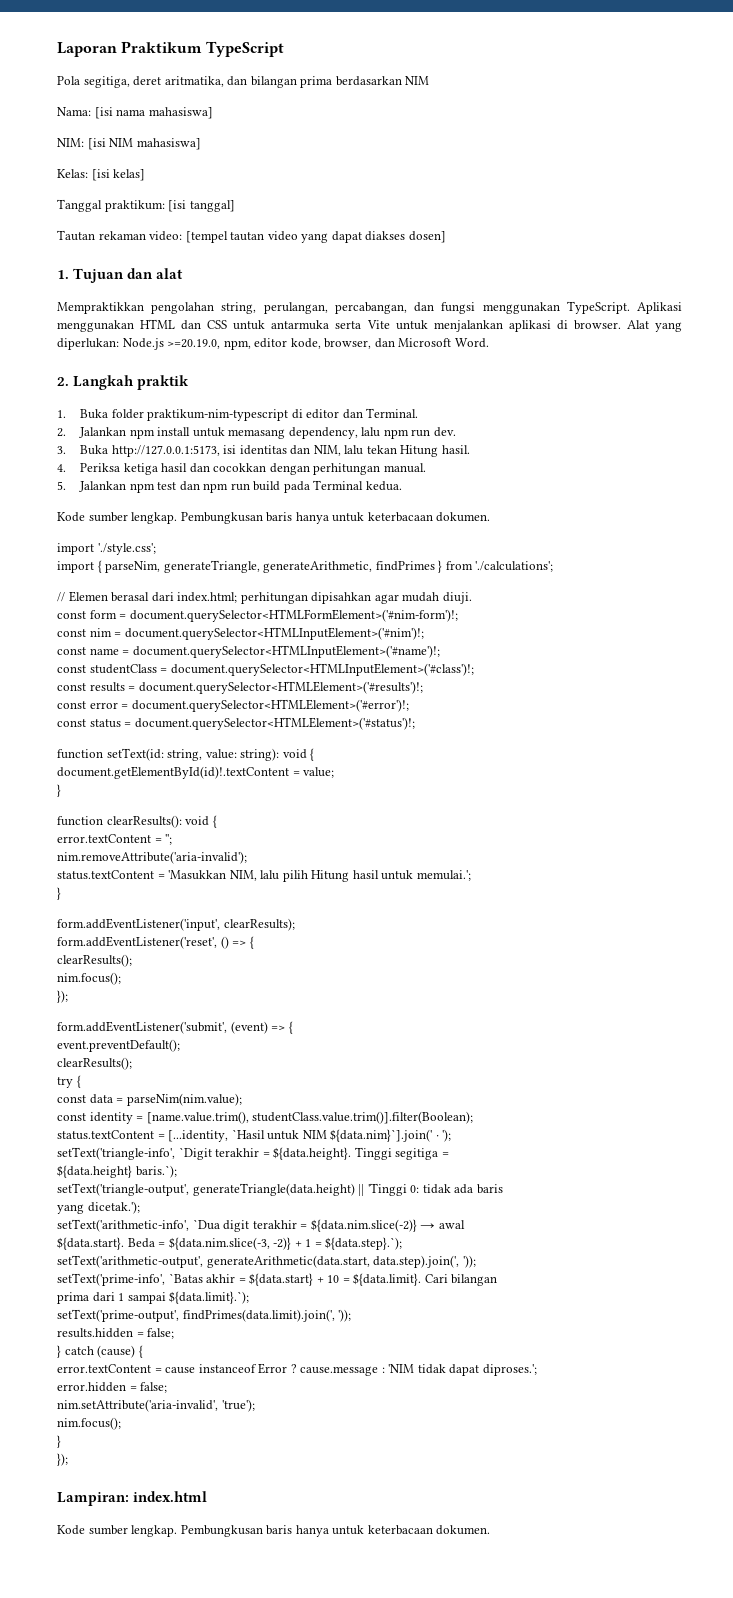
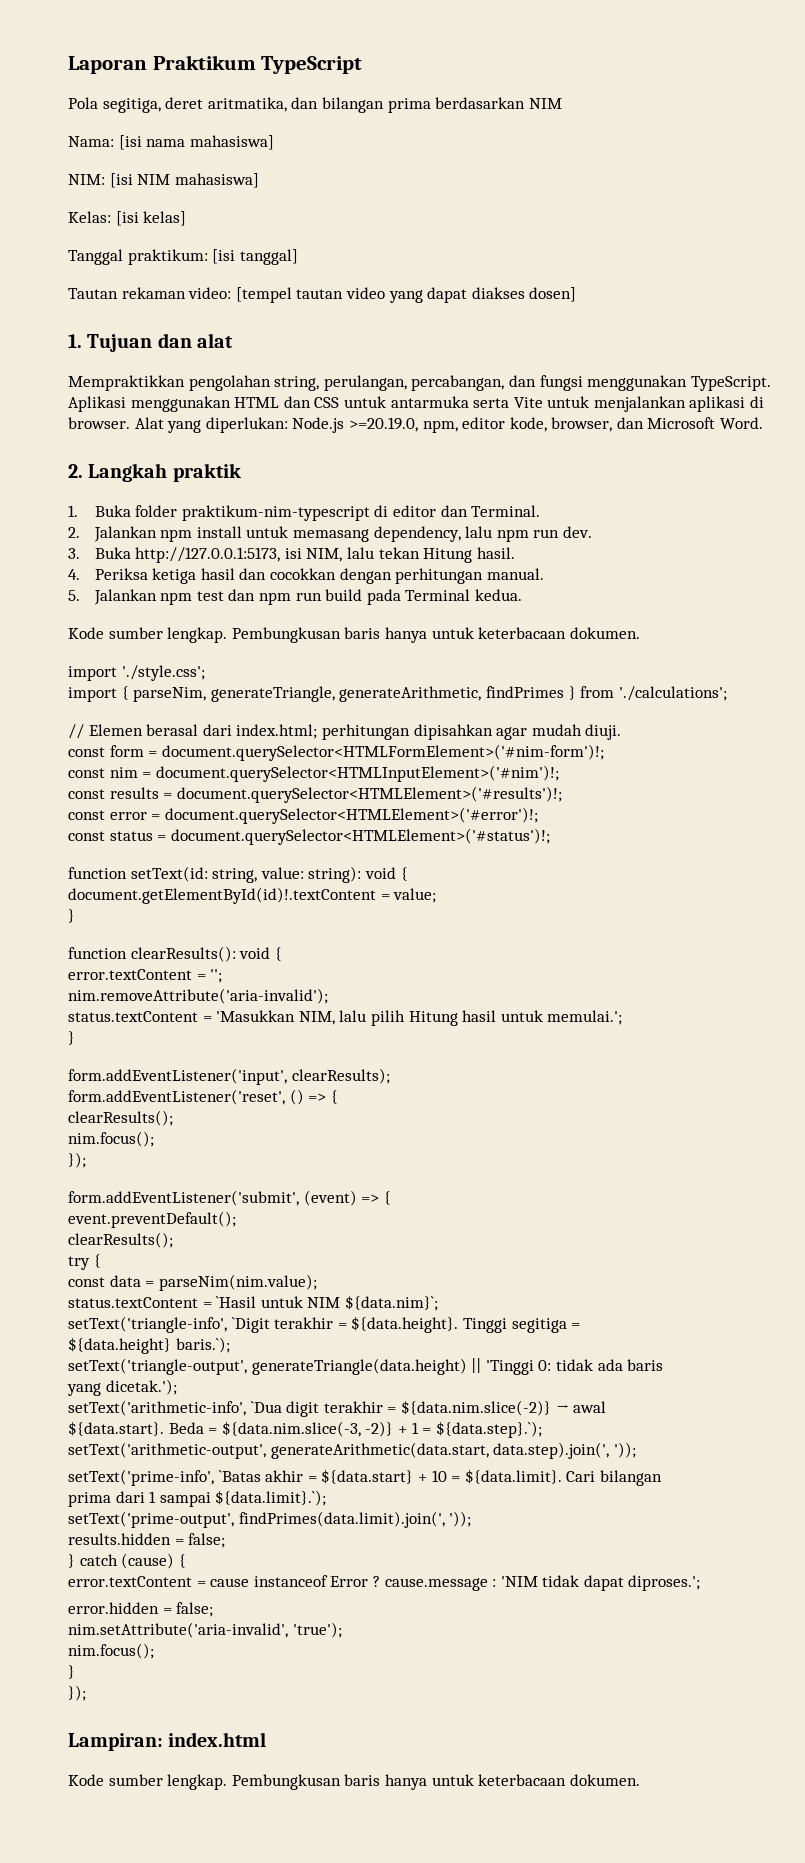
[239,445,311,455] identitas dan -> (302, 553) none
[57,645,440,658] [57,663,474,676] // const name = document.querySelector<HTMLInputElement>('#name')!; // const studentClass = document.querySelector<HTMLInputElement>('#class')!; -> (559, 773) none
[57,1111,474,1124] [57,1130,229,1142] // const identity = [name.value.trim(), studentClass.value.trim()].filter(Boolean); // status.textContent = [...identity, -> [68,1297,212,1308] // status.textContent =
[330,1129,452,1142] ${data.nim}`].join(' · '); -> [344,1295,438,1311] ${data.nim}`;

